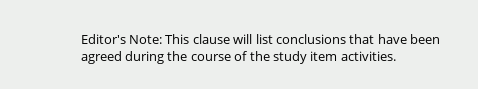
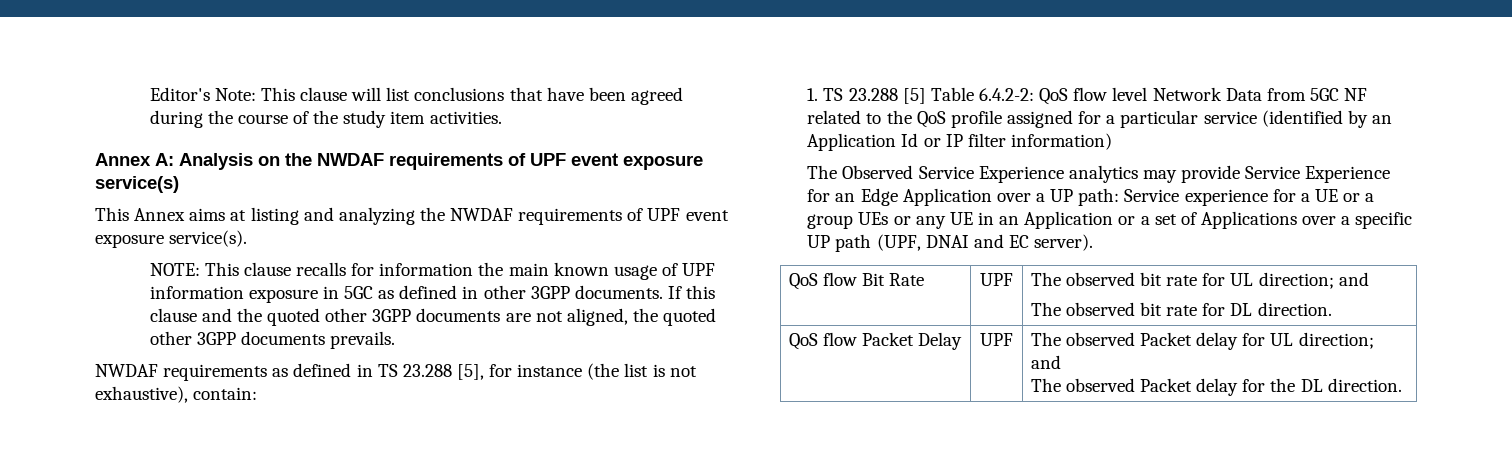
(396, 56) none -> [95,153,703,170] [95,176,179,193] [95,207,729,225] [95,230,248,248] [149,262,716,280] [149,285,716,303] [149,308,717,326] [149,331,396,349] [95,363,697,381] [95,386,258,403] [807,87,1368,105] [807,110,1392,128] [807,133,1113,151] [807,165,1391,183] [807,188,1375,206] [807,211,1413,229] [807,234,1094,252] [788,272,925,290] [980,273,1013,286] [1030,272,1369,289] [1030,302,1332,316] [788,332,963,350] [980,333,1013,346] [1030,332,1374,350] [1030,355,1061,369] [1030,378,1402,396] // Annex A: Analysis on the NWDAF requirements of UPF event exposure service(s) // This Annex aims at listing and analyzing the NWDAF requirements of UPF event exposure service(s). // NOTE: This clause recalls for information the main known usage of UPF information exposure in 5GC as defined in other 3GPP documents. If this clause and the quoted other 3GPP documents are not aligned, the quoted other 3GPP documents prevails. // NWDAF requirements as defined in TS 23.288 [5], for instance (the list is not exhaustive), contain: // 1. TS 23.288 [5] Table 6.4.2-2: QoS flow level Network Data from 5GC NF related to the QoS profile assigned for a particular service (identified by an Application Id or IP filter information) // The Observed Service Experience analytics may provide Service Experience for an Edge Application over a UP path: Service experience for a UE or a group UEs or any UE in an Application or a set of Applications over a specific UP path (UPF, DNAI and EC server). // QoS flow Bit Rate | UPF | The observed bit rate for UL direction; and // The observed bit rate for DL direction. // QoS flow Packet Delay | UPF | The observed Packet delay for UL direction; and // The observed Packet delay for the DL direction.

